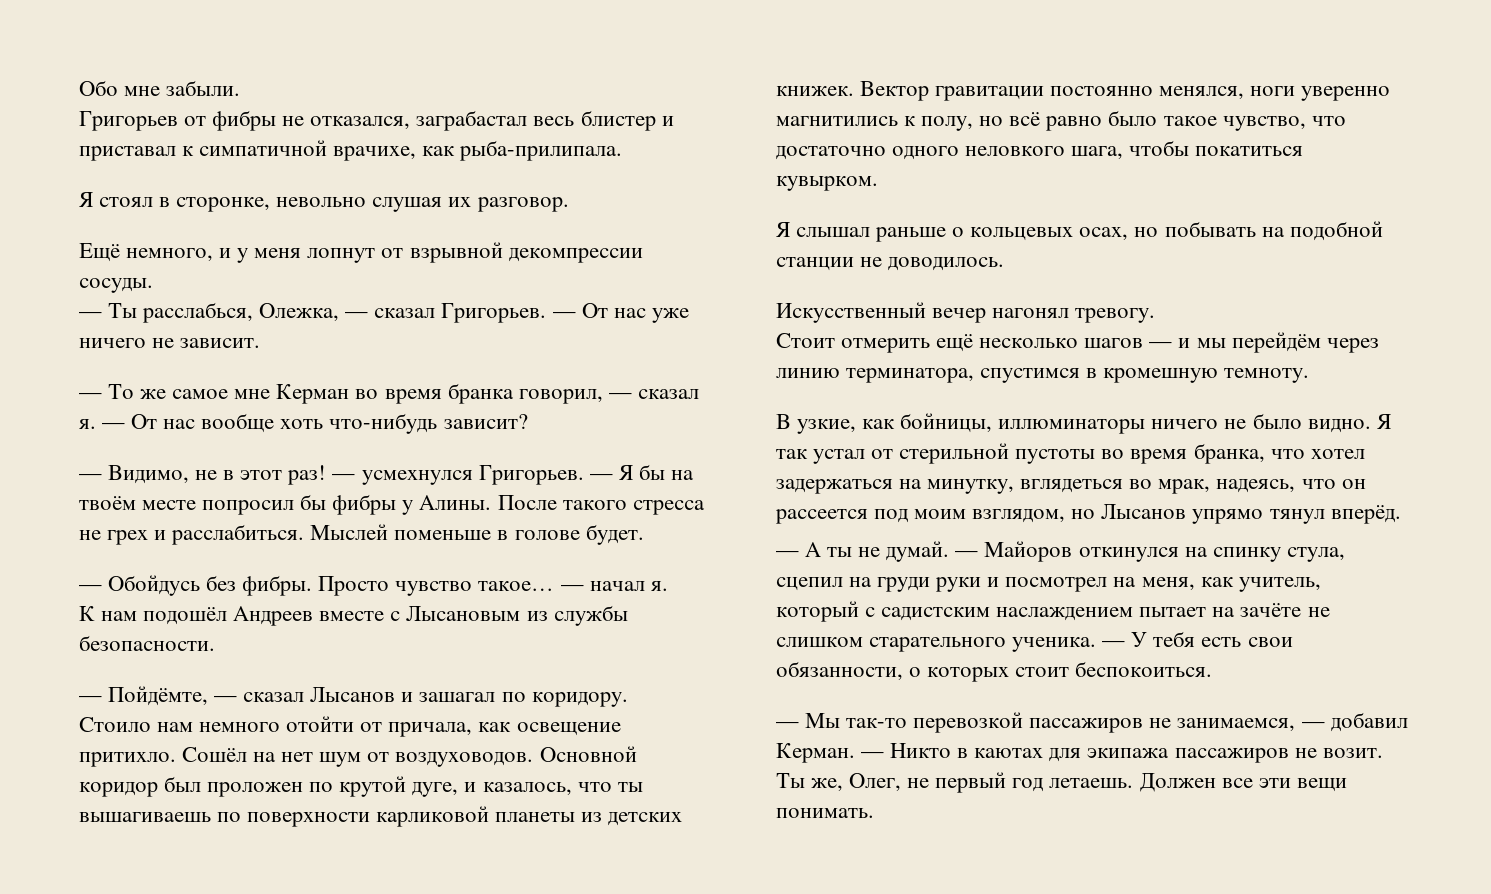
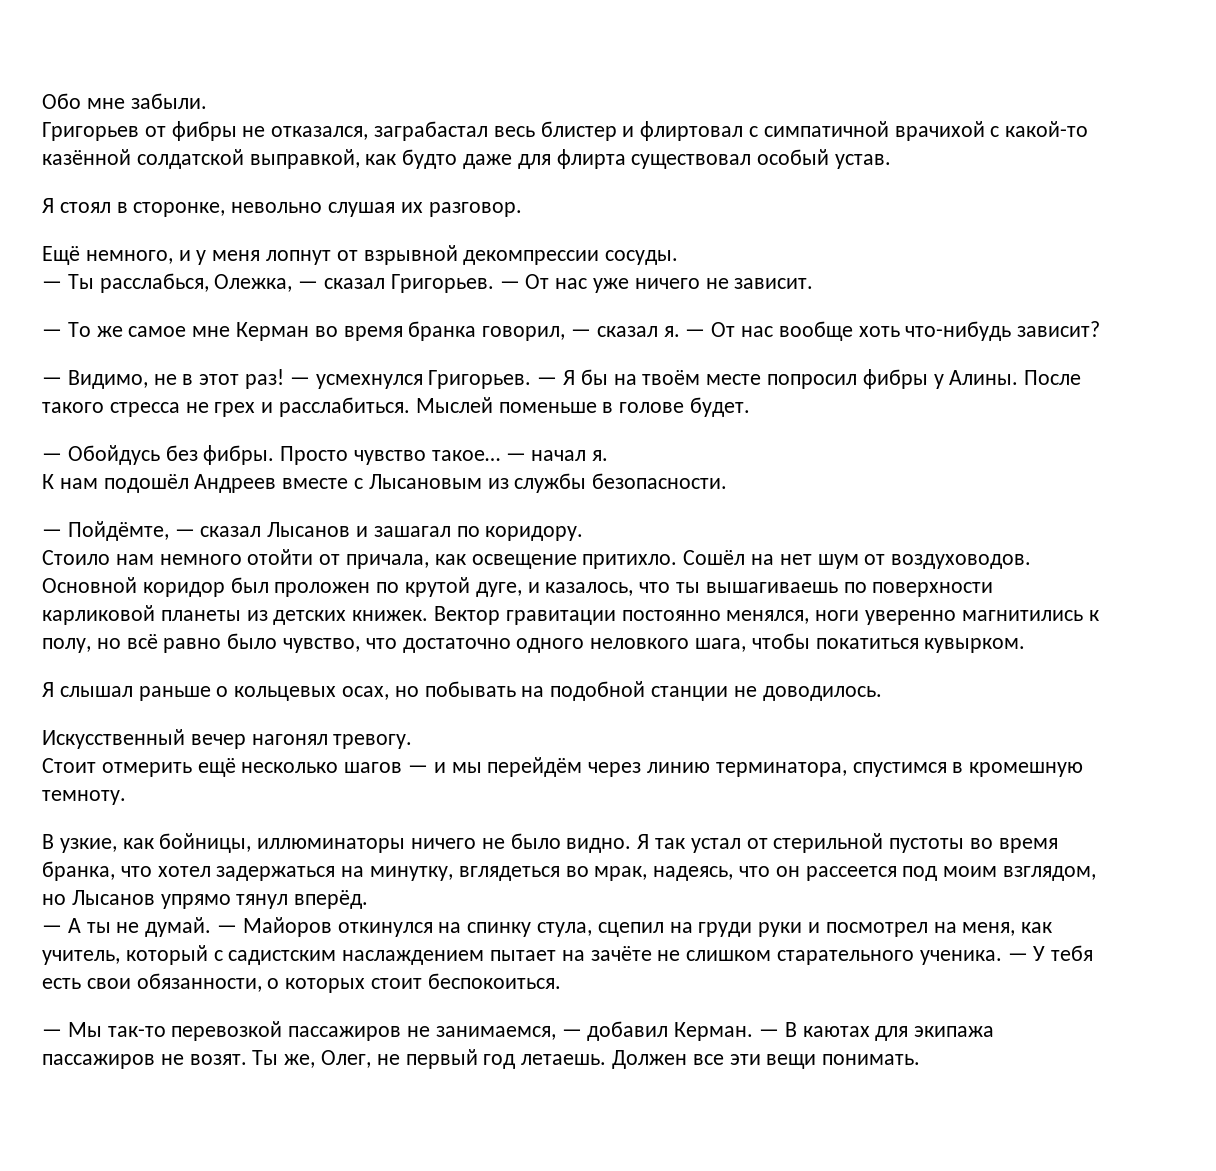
[79,140,623,161] приставал к симпатичной врачихе, как рыба-прилипала. -> [640,121,1089,141] [42,149,892,169] флиртовал с симпатичной врачихой с какой-то казённой солдатской выправкой, как будто даже для флирта существовал особый устав.
[300,494,327,510] бы -> (858, 381) none
[1163,116,1217,126] такое -> (278, 641) none
[890,743,969,758] Никто в -> [784,1022,797,1037] В
[1322,748,1383,758] возит. -> [189,1054,247,1065] возят.

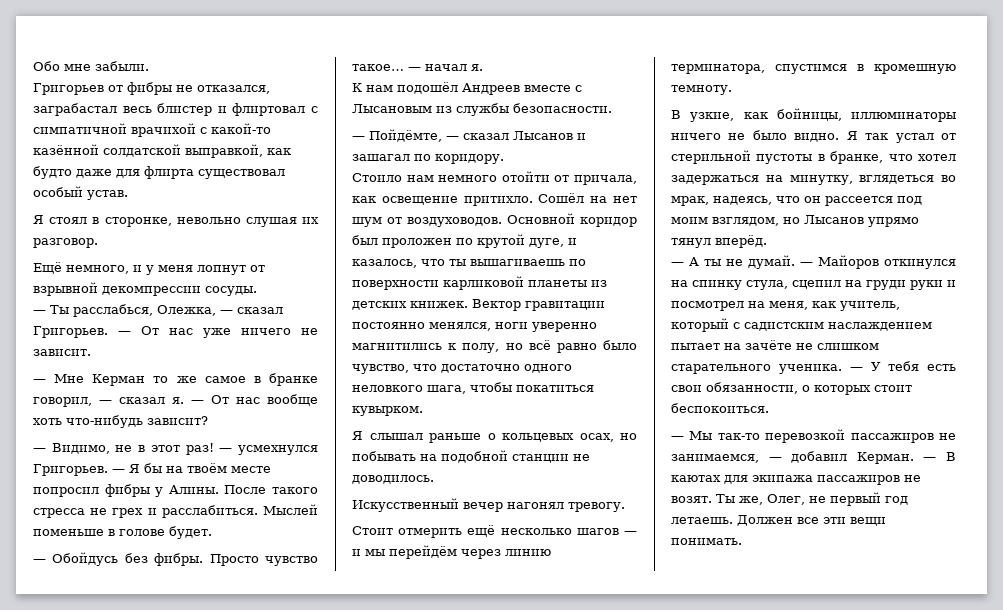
[67,321,477,341] То же самое мне Керман во время бранка -> [54,373,318,386] Мне Керман то же самое в бранке
[970,838,1058,853] [42,861,115,881] во время бранка, -> [817,151,884,164] в бранке,

